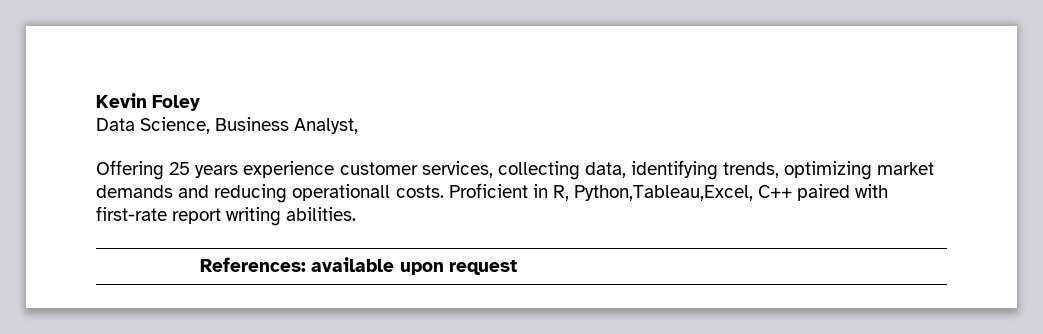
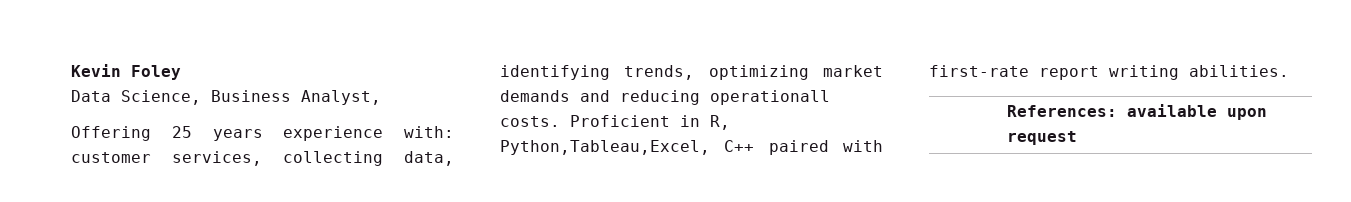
(335, 169) none -> [404,126,454,138] with:

